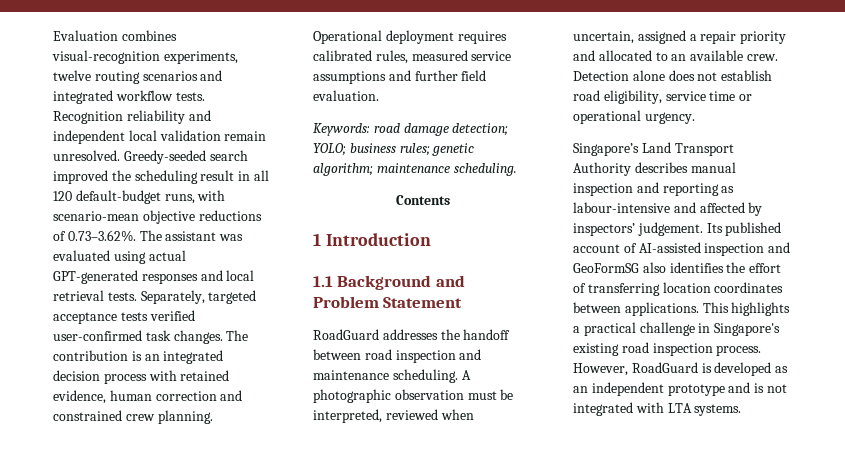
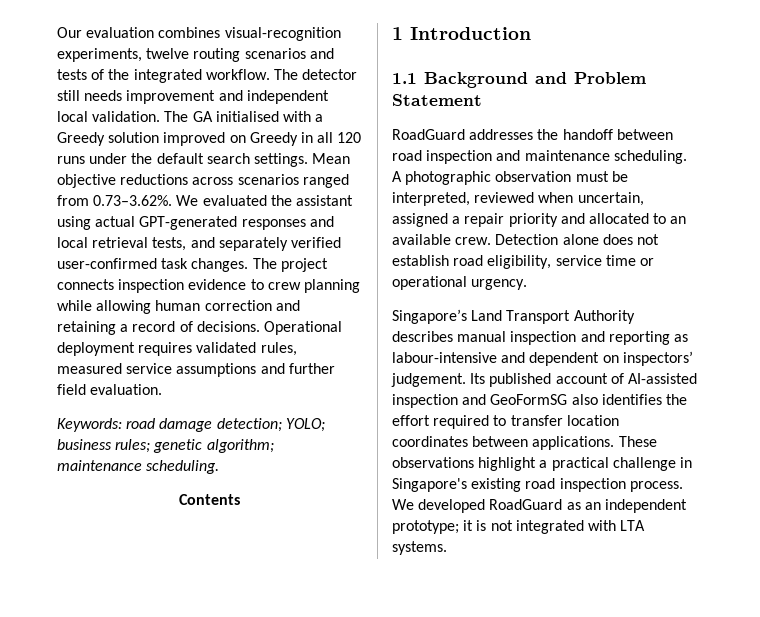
[53,30,118,41] Evaluation -> [57,27,155,38] Our evaluation
[53,90,205,104] [53,110,211,124] [53,130,267,144] [53,150,248,164] [53,170,269,184] [53,190,226,204] [53,210,262,224] [53,230,244,242] [53,250,110,261] integrated workflow tests. Recognition reliability and independent local validation remain unresolved. Greedy-seeded search improved the scheduling result in all 120 default-budget runs, with scenario-mean objective reductions of 0.73–3.62%. The assistant was evaluated -> [57,69,358,83] [57,90,329,104] [57,111,324,122] [57,132,362,146] [57,153,351,167] [57,174,349,188] [57,195,353,206] tests of the integrated workflow. The detector still needs improvement and independent local validation. The GA initialised with a Greedy solution improved on Greedy in all 120 runs under the default search settings. Mean objective reductions across scenarios ranged from 0.73–3.62%. We evaluated the assistant
[107,290,257,304] [53,312,148,324] tests. Separately, targeted acceptance tests -> [152,237,288,251] tests, and separately
[53,350,224,364] [53,370,230,384] [53,390,243,404] [53,410,213,424] contribution is an integrated decision process with retained evidence, human correction and constrained crew planning. -> [280,258,328,272] [57,279,360,293] [57,300,300,314] [57,321,260,335] project connects inspection evidence to crew planning while allowing human correction and retaining a record of decisions.
[313,50,372,61] calibrated -> [196,342,257,353] validated
[699,202,763,216] affected by -> [529,352,619,366] dependent on
[573,283,660,296] of transferring -> [433,415,563,429] required to transfer
[702,302,791,316] This highlights -> [618,436,657,447] [392,457,537,471] These observations highlight
[573,362,772,376] However, RoadGuard is developed -> [392,499,563,513] We developed RoadGuard
[667,382,751,396] prototype and -> [392,520,474,534] prototype; it

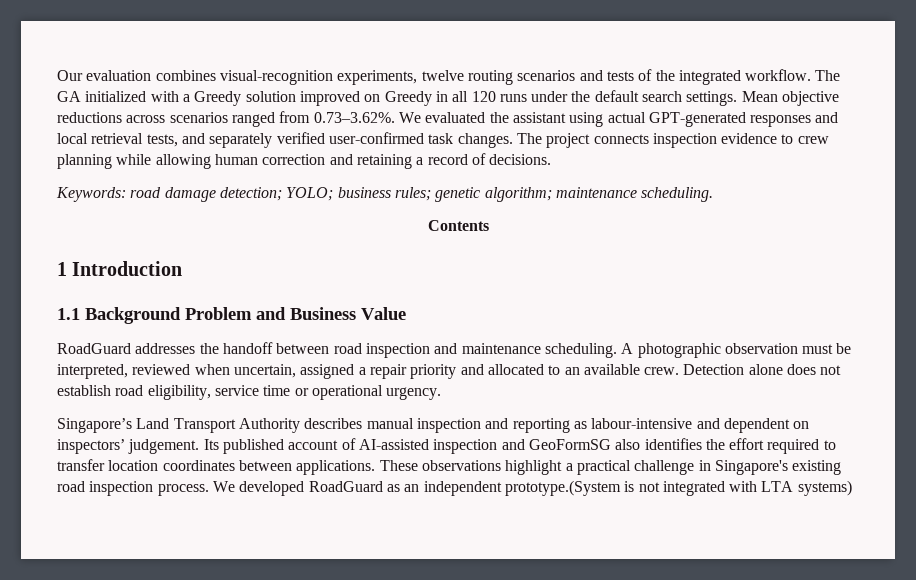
[302,69,358,80] [57,90,329,104] [57,111,279,122] detector still needs improvement and independent local validation. The GA initialised -> [57,91,147,102] GA initialized
[263,321,342,335] [57,342,297,356] [57,363,335,377] [57,384,163,395] Operational deployment requires validated rules, measured service assumptions and further field evaluation. -> (552, 159) none
[535,72,646,84] [392,94,482,106] and Problem Statement -> [185,307,406,320] Problem and Business Value
[392,520,474,534] prototype; it -> [504,480,621,496] prototype.(System
[392,541,447,555] systems. -> [797,480,852,496] systems)

